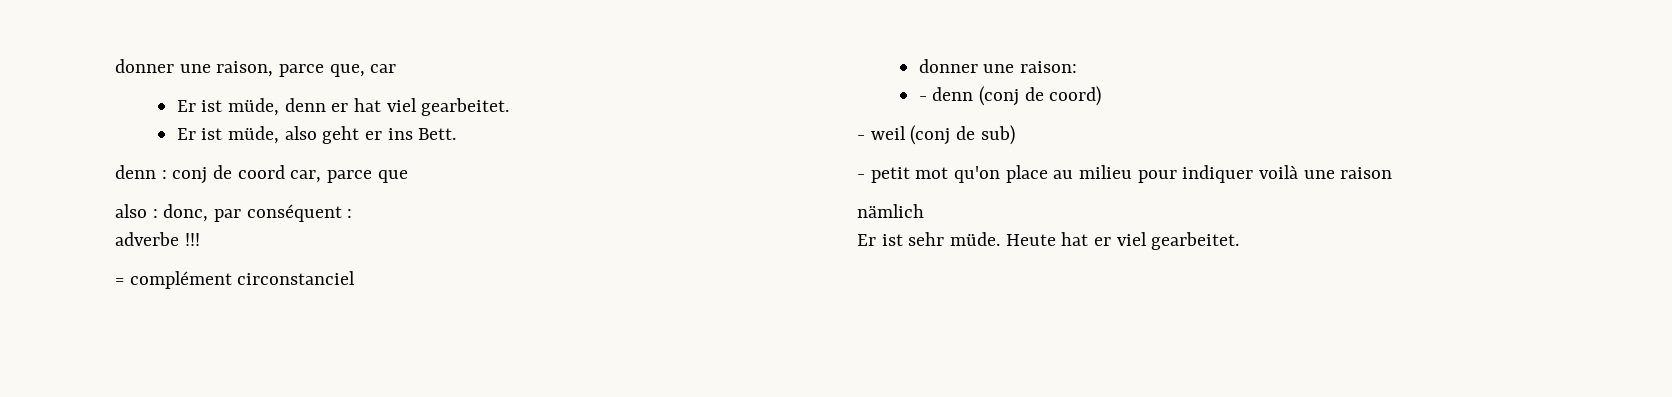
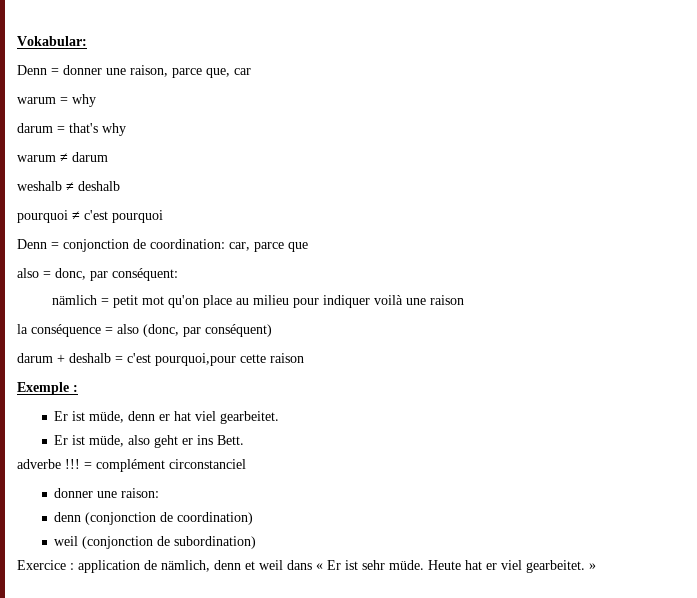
(115, 66) none -> [17,36,87,46] [17,65,59,75] Vokabular: // Denn =
(397, 68) none -> [17,94,96,107] [17,123,126,136] [17,152,108,162] [17,181,120,191] [17,210,163,223] [17,239,308,252] [17,268,178,281] [51,295,464,308] [17,324,272,337] [17,353,304,366] [17,382,78,395] // warum = why // darum = that's why // warum ≠ darum // weshalb ≠ deshalb // pourquoi ≠ c'est pourquoi // Denn = conjonction de coordination: car, parce que // also = donc, par conséquent: // nämlich = petit mot qu'on place au milieu pour indiquer voilà une raison // la conséquence = also (donc, par conséquent) // darum + deshalb = c'est pourquoi,pour cette raison // Exemple :
[115,165,408,184] [115,204,353,222] // denn : conj de coord car, parce que // also : donc, par conséquent : -> (245, 440) none
(200, 239) // -> (80, 464) none
[918,86,1102,106] [857,125,1015,145] [857,165,1393,183] [857,204,924,218] - denn (conj de coord) // - weil (conj de sub) // - petit mot qu'on place au milieu pour indiquer voilà une raison // nämlich // -> [54,512,254,525] [54,536,257,549] [17,560,323,573] denn (conjonction de coordination) // weil (conjonction de subordination) // Exercice : application de nämlich, denn et weil dans «
(1240, 241) none -> [589,563,596,570] »

